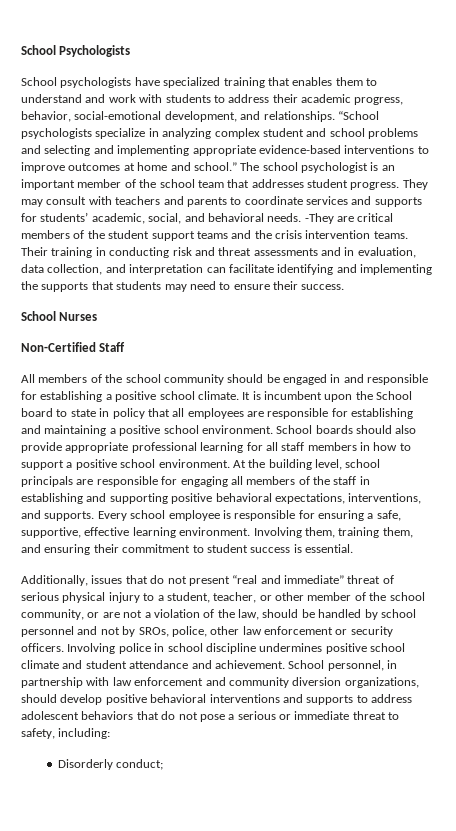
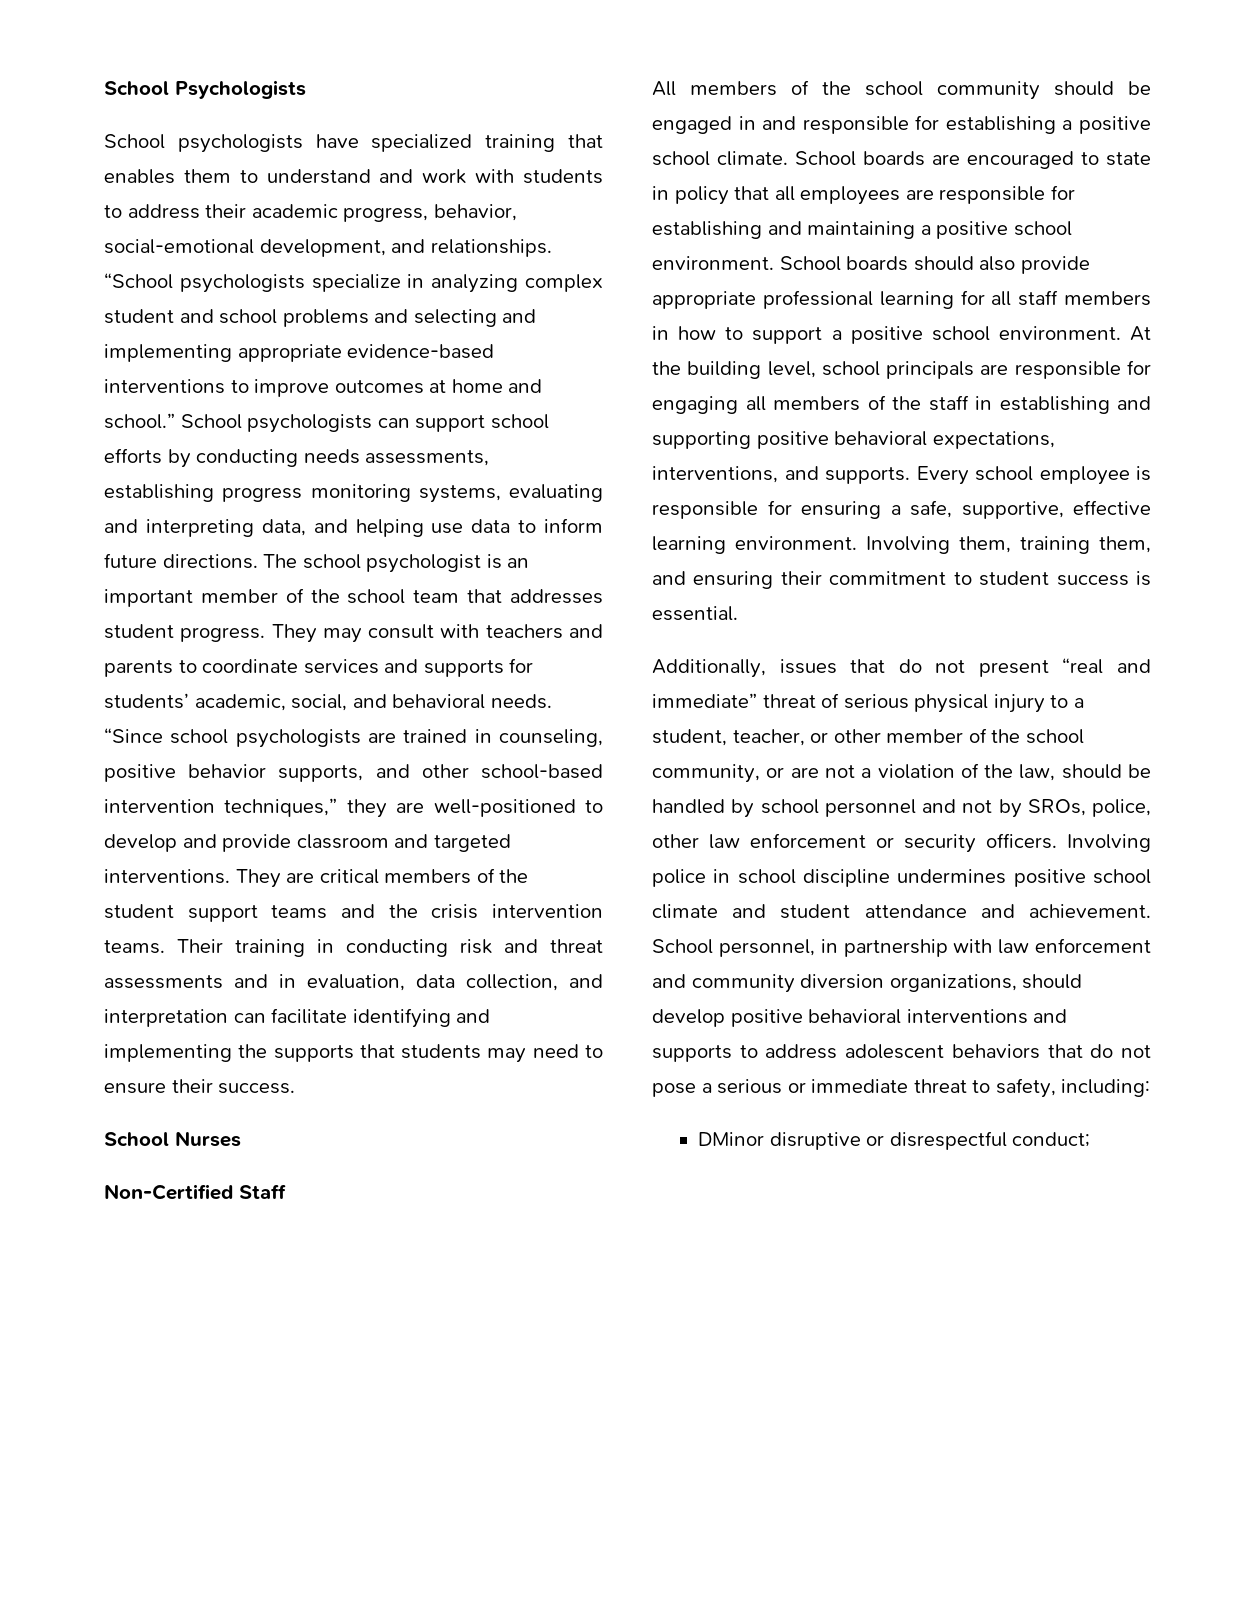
(237, 166) none -> [180,414,549,433] [104,448,490,468] [104,484,603,503] [104,518,603,537] [104,553,258,569] School psychologists can support school efforts by conducting needs assessments, establishing progress monitoring systems, evaluating and interpreting data, and helping use data to inform future directions.
[304,213,334,224] -They -> [104,728,603,748] [104,764,603,782] [104,798,603,818] [104,834,511,852] [104,869,281,888] “Since school psychologists are trained in counseling, positive behavior supports, and other school-based intervention techniques,” they are well-positioned to develop and provide classroom and targeted interventions. They
[242,391,413,402] [21,408,53,417] It is incumbent upon the School board -> [795,151,1074,169] School boards are encouraged
[57,759,113,770] Disorderly -> [698,1131,1007,1150] DMinor disruptive or disrespectful

